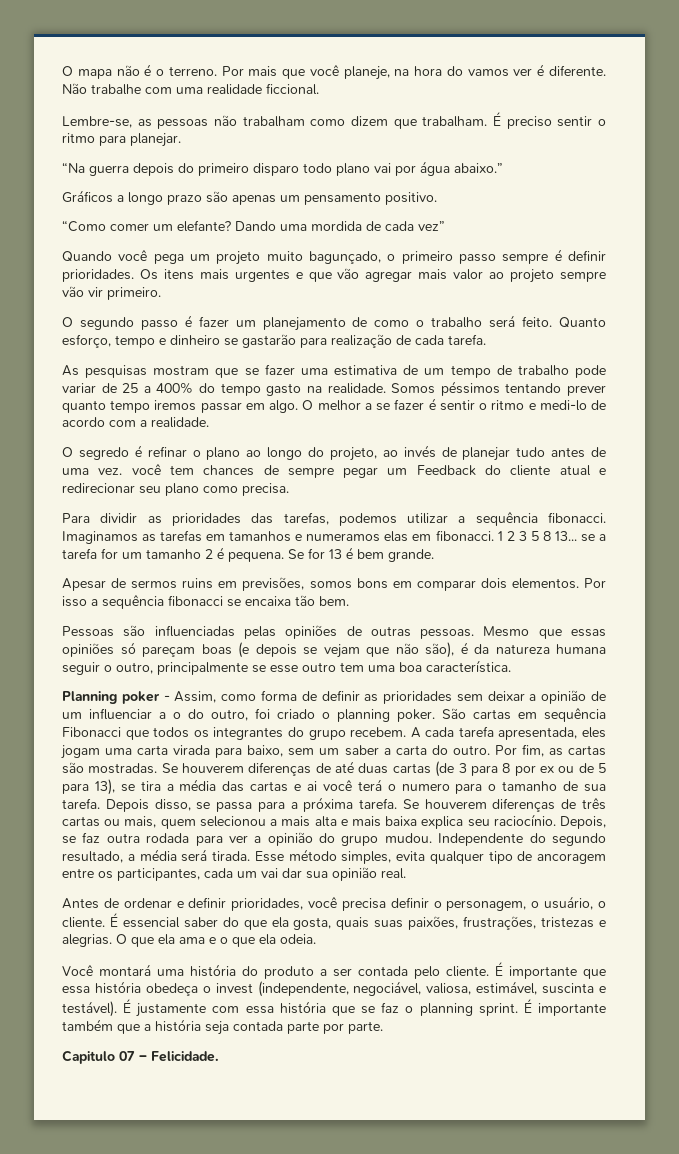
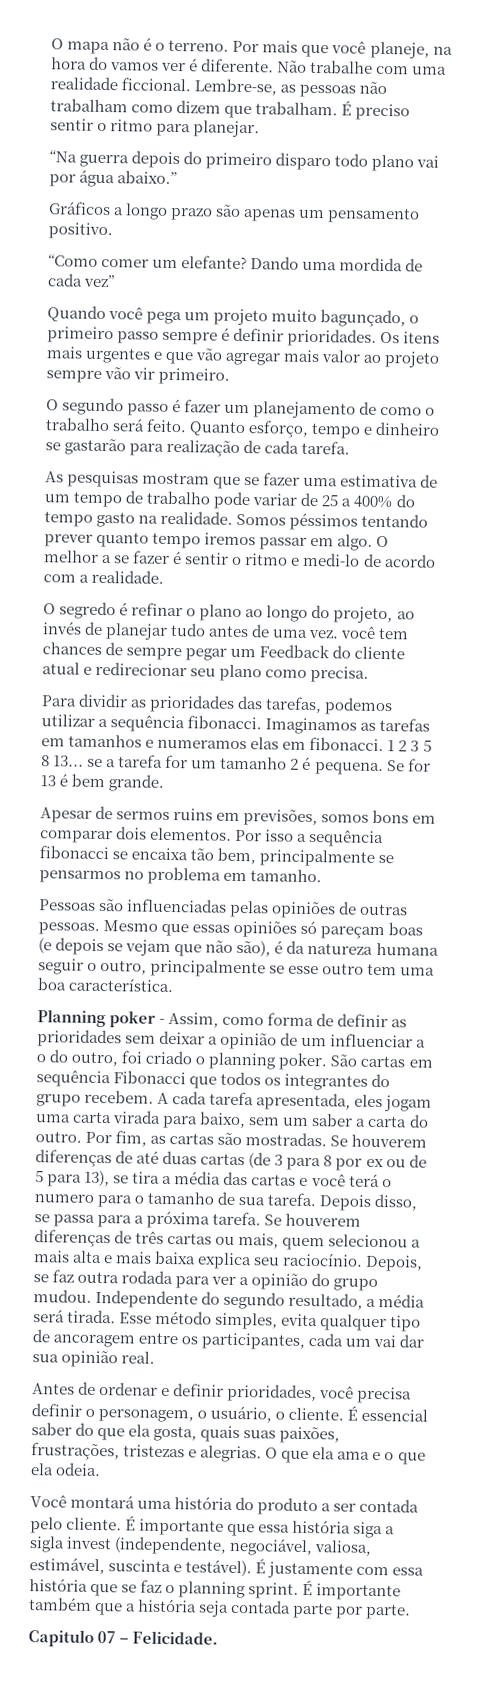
(319, 89) // -> (192, 84) none
[319,596,349,606] bem. -> [217,847,395,867] [39,866,323,885] bem, principalmente se pensarmos no problema em tamanho.
[307,781,317,791] ai -> (309, 1182) none
[145,983,211,996] obedeça o -> [353,1521,396,1539] [29,1536,65,1553] siga a sigla

